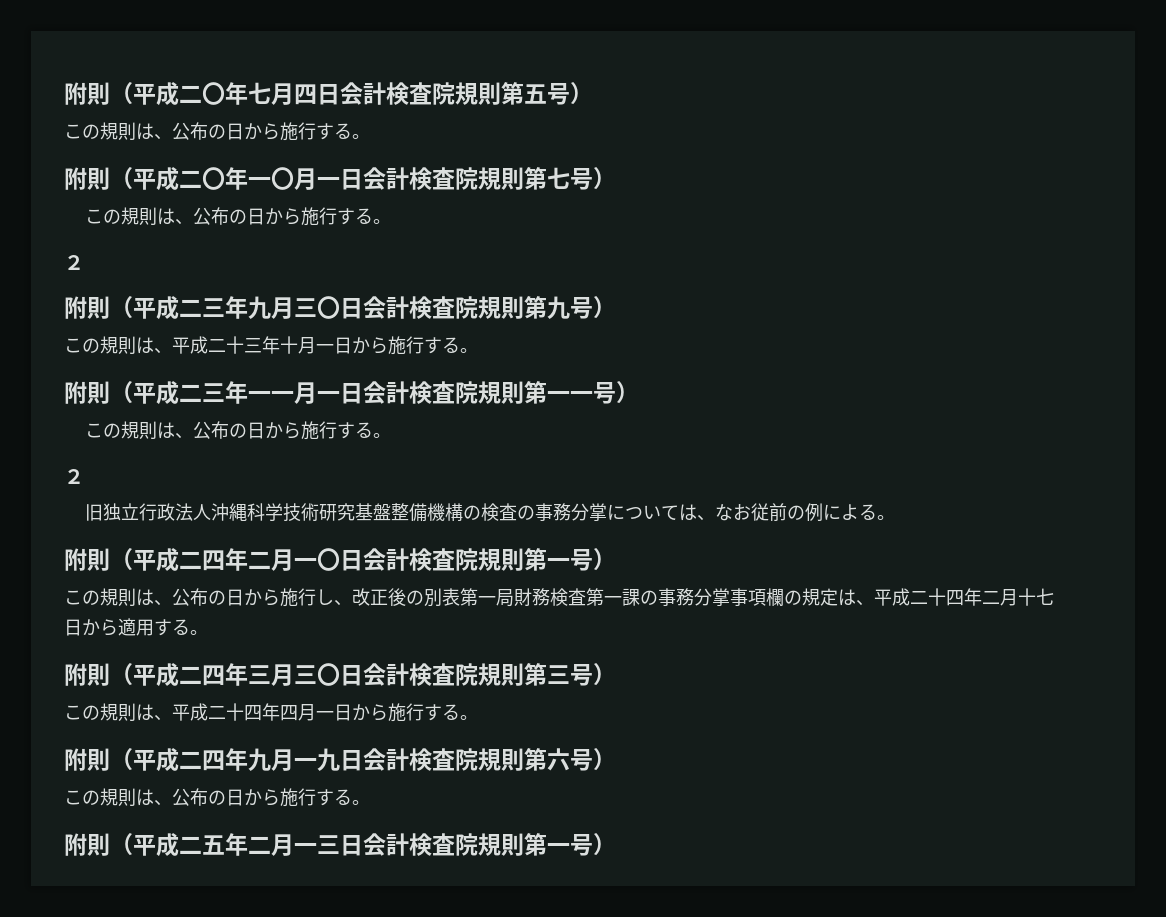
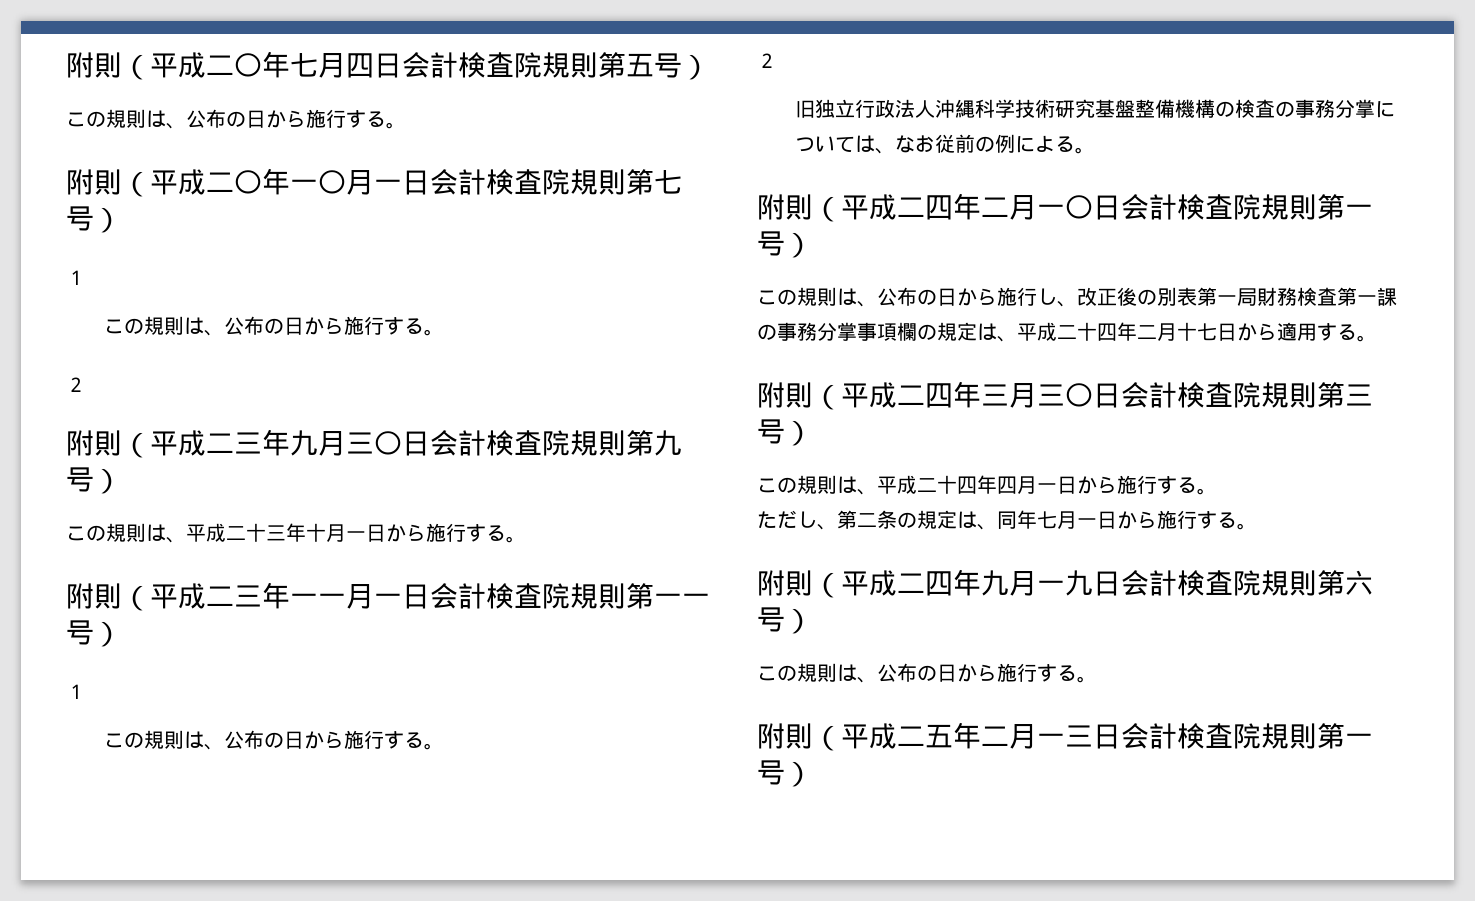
(616, 178) none -> [66,270,86,285] // １
(639, 392) none -> [66,684,86,699] // １
(478, 717) none -> [757,510,1257,530] // ただし、第二条の規定は、同年七月一日から施行する。

